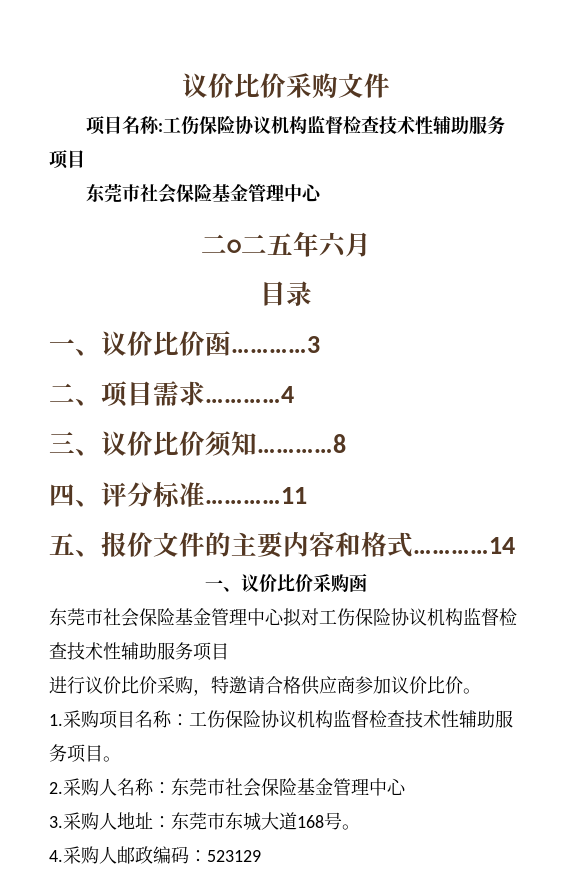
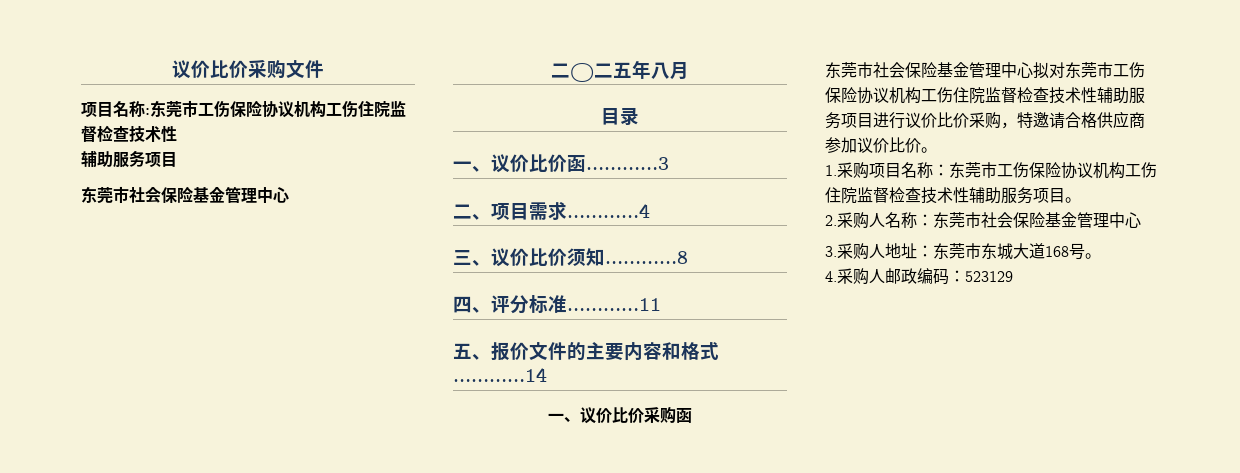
[163,115,434,135] 工伤保险协议机构监督检查技术性 -> [150,100,406,118] [81,125,177,142] 东莞市工伤保险协议机构工伤住院监督检查技术性 //
[319,232,347,258] 六 -> [651,62,670,79] 八
[319,608,517,626] [49,642,229,661] 工伤保险协议机构监督检查技术性辅助服务项目 // -> [1065,62,1145,78] [825,87,1145,104] [825,112,873,129] 东莞市工伤保险协议机构工伤住院监督检查技术性辅助服务项目
[189,710,333,728] 工伤保险协议机构 -> [949,162,1157,179] [825,187,857,204] 东莞市工伤保险协议机构工伤住院

